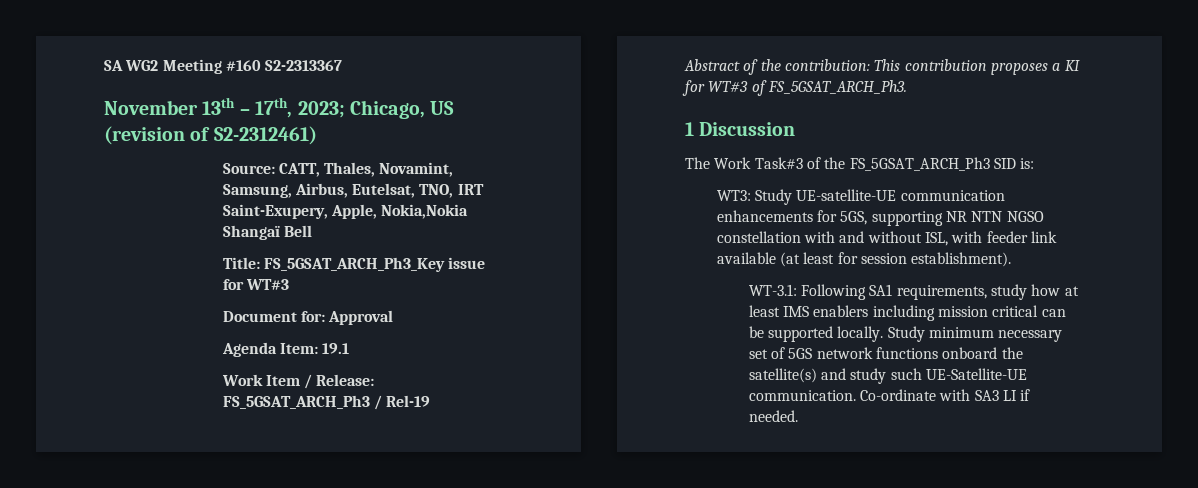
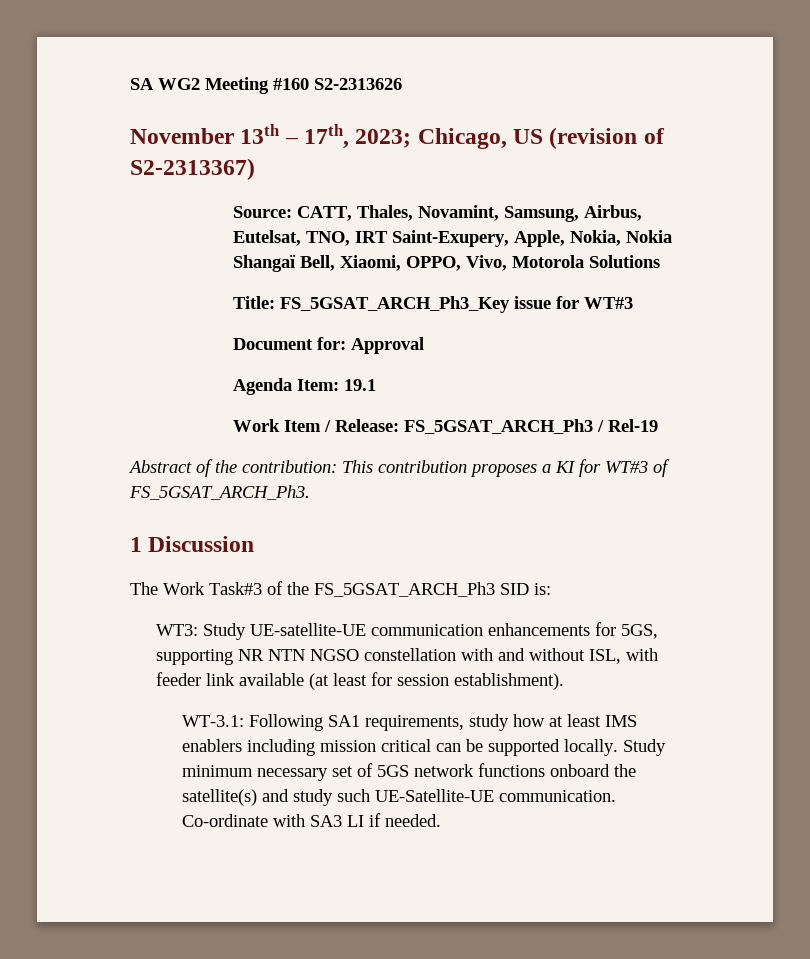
[265,60,343,71] S2-2313367 -> [314,78,402,90] S2-2313626
[213,126,317,145] S2-2312461) -> [130,158,255,180] S2-2313367)
[381,204,469,219] [222,225,312,240] Nokia,Nokia Shangaï Bell -> [570,230,673,246] [233,254,661,272] Nokia, Nokia Shangaï Bell, Xiaomi, OPPO, Vivo, Motorola Solutions

